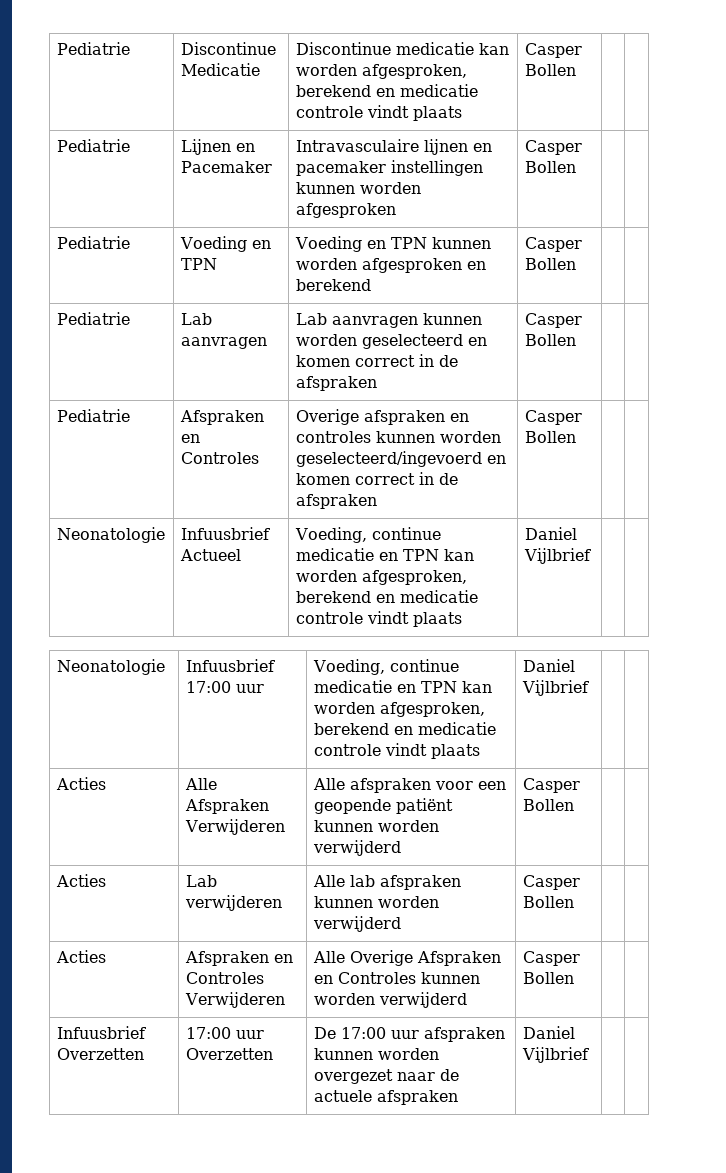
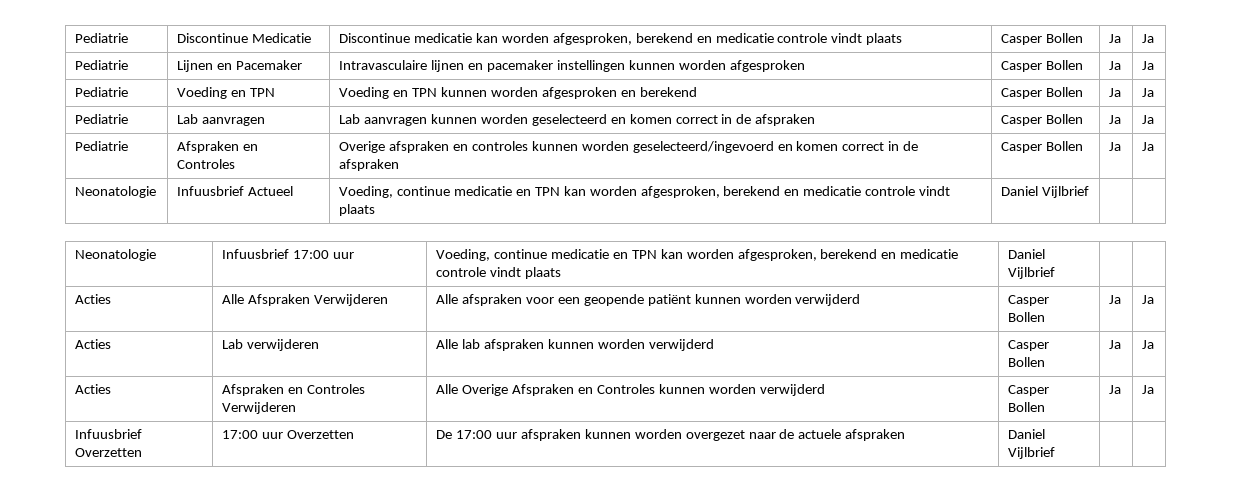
(576, 70) | -> [1109,34,1122,43] [1142,34,1155,43] Ja | Ja
(576, 167) | -> [1109,61,1122,70] [1142,61,1155,70] Ja | Ja
(576, 264) | -> [1109,88,1122,97] [1142,88,1155,97] Ja | Ja
(576, 340) | -> [1109,115,1122,124] [1142,115,1155,124] Ja | Ja
(576, 437) | -> [1109,142,1122,151] [1142,142,1155,151] Ja | Ja
(574, 805) | -> [1109,295,1122,304] [1142,295,1155,304] Ja | Ja
(574, 902) | -> [1109,340,1122,349] [1142,340,1155,349] Ja | Ja
(574, 978) | -> [1109,385,1122,394] [1142,385,1155,394] Ja | Ja

